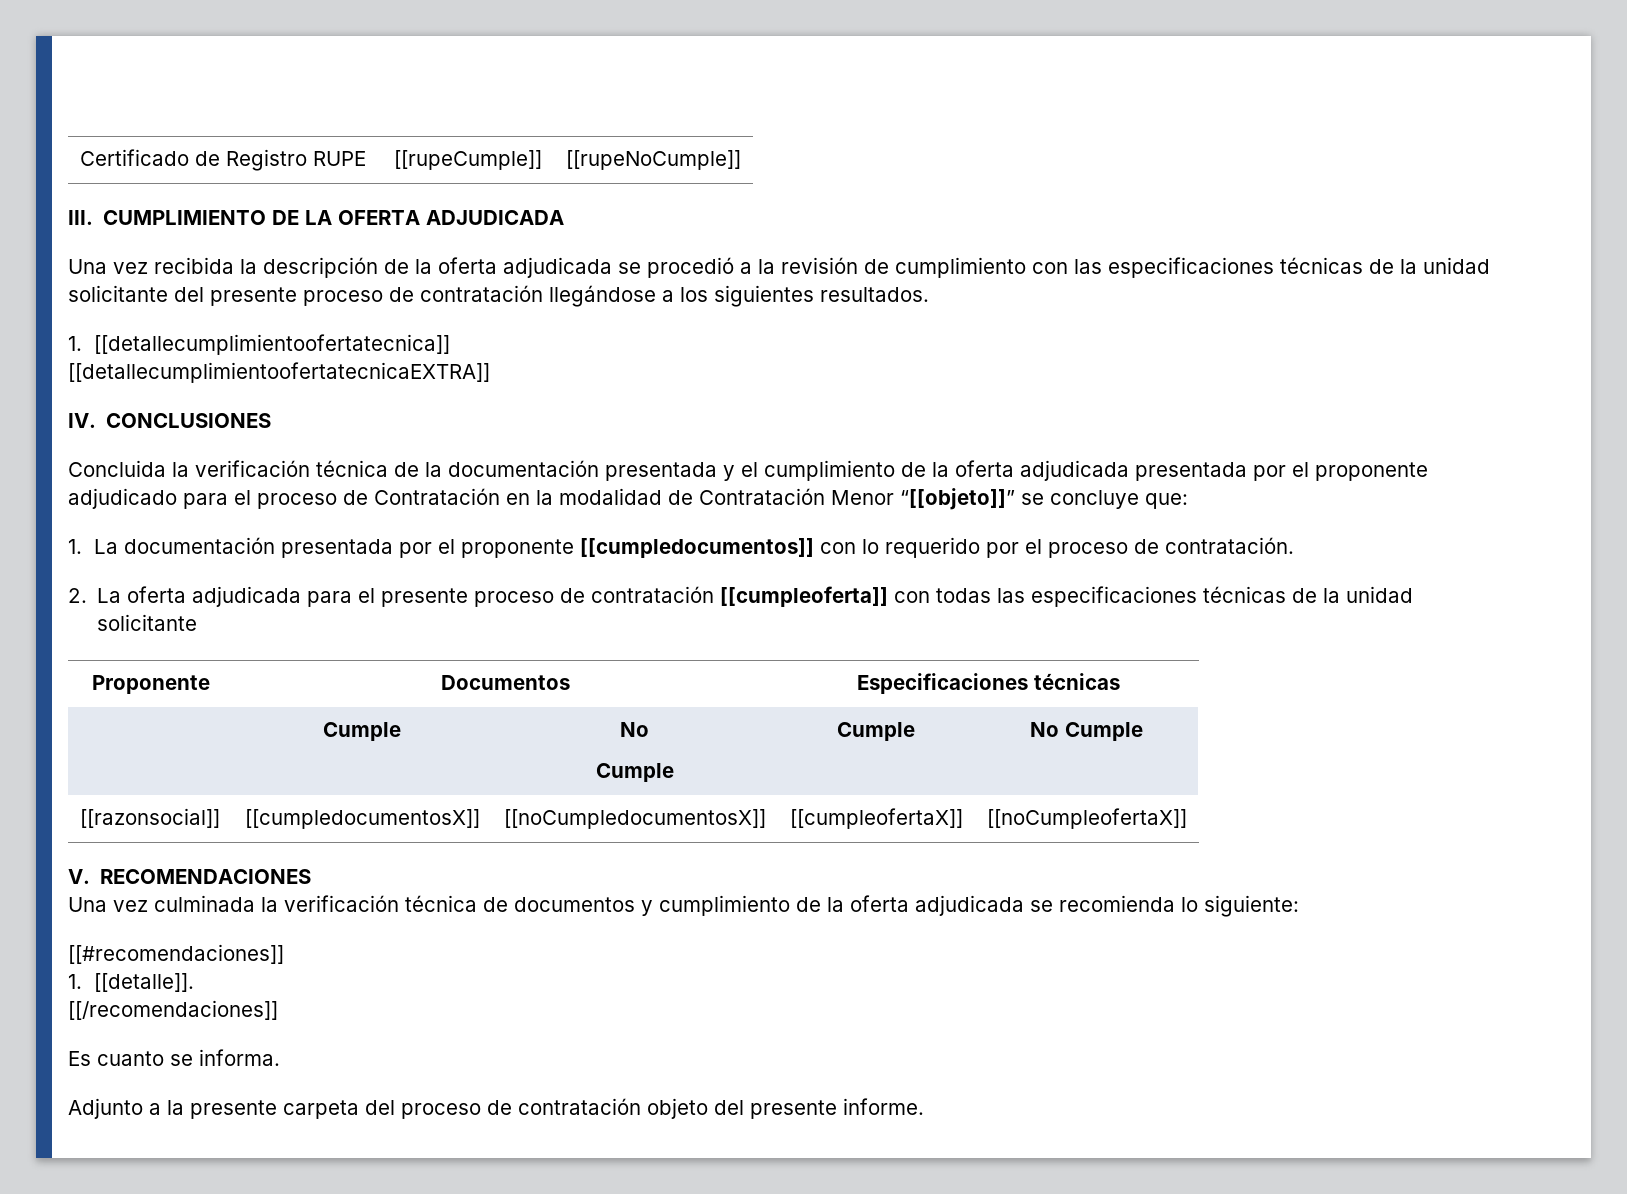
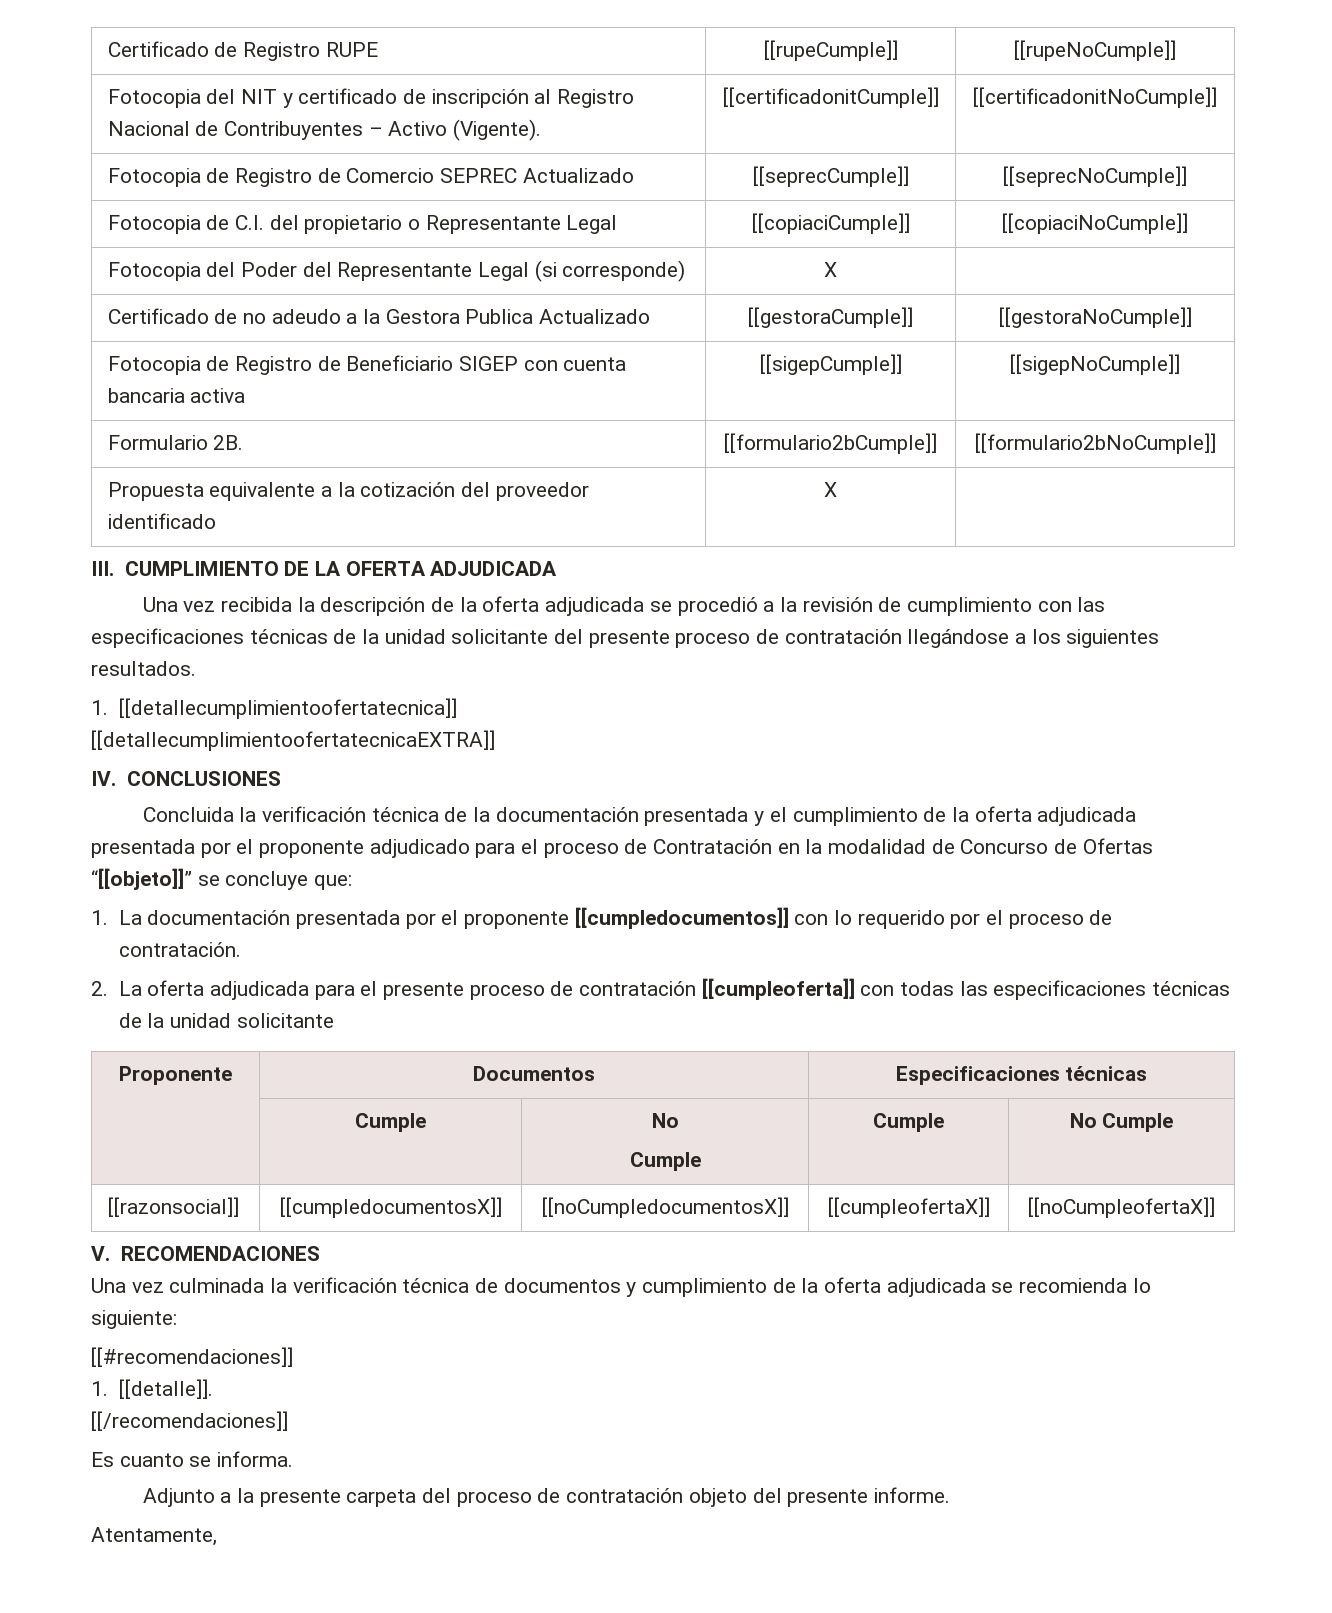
(741, 160) none -> [107,88,634,108] [107,119,541,141] [722,87,939,108] [973,87,1217,108] [107,168,634,187] [752,166,909,187] [1003,166,1187,187] [107,215,618,234] [751,213,910,234] [1002,213,1188,234] [107,260,686,282] [824,262,837,277] [107,308,650,324] [748,307,913,328] [998,307,1192,328] [107,355,627,375] [107,388,246,403] [759,354,902,375] [1010,354,1180,375] [107,435,244,450] [724,433,937,454] [974,433,1216,454] [107,482,589,501] [107,513,216,529] [824,482,837,497] // Fotocopia del NIT y certificado de inscripción al Registro Nacional de Contribuyentes – Activo (Vigente). | [[certificadonitCumple]] | [[certificadonitNoCumple]] // Fotocopia de Registro de Comercio SEPREC Actualizado | [[seprecCumple]] | [[seprecNoCumple]] // Fotocopia de C.I. del propietario o Representante Legal | [[copiaciCumple]] | [[copiaciNoCumple]] // Fotocopia del Poder del Representante Legal (si corresponde) | X | // Certificado de no adeudo a la Gestora Publica Actualizado | [[gestoraCumple]] | [[gestoraNoCumple]] // Fotocopia de Registro de Beneficiario SIGEP con cuenta bancaria activa | [[sigepCumple]] | [[sigepNoCumple]] // Formulario 2B. | [[formulario2bCumple]] | [[formulario2bNoCumple]] // Propuesta equivalente a la cotización del proveedor identificado | X |
[699,488,894,505] Contratación Menor -> [960,838,1153,854] Concurso de Ofertas
(924, 1106) none -> [91,1527,217,1546] // Atentamente,

